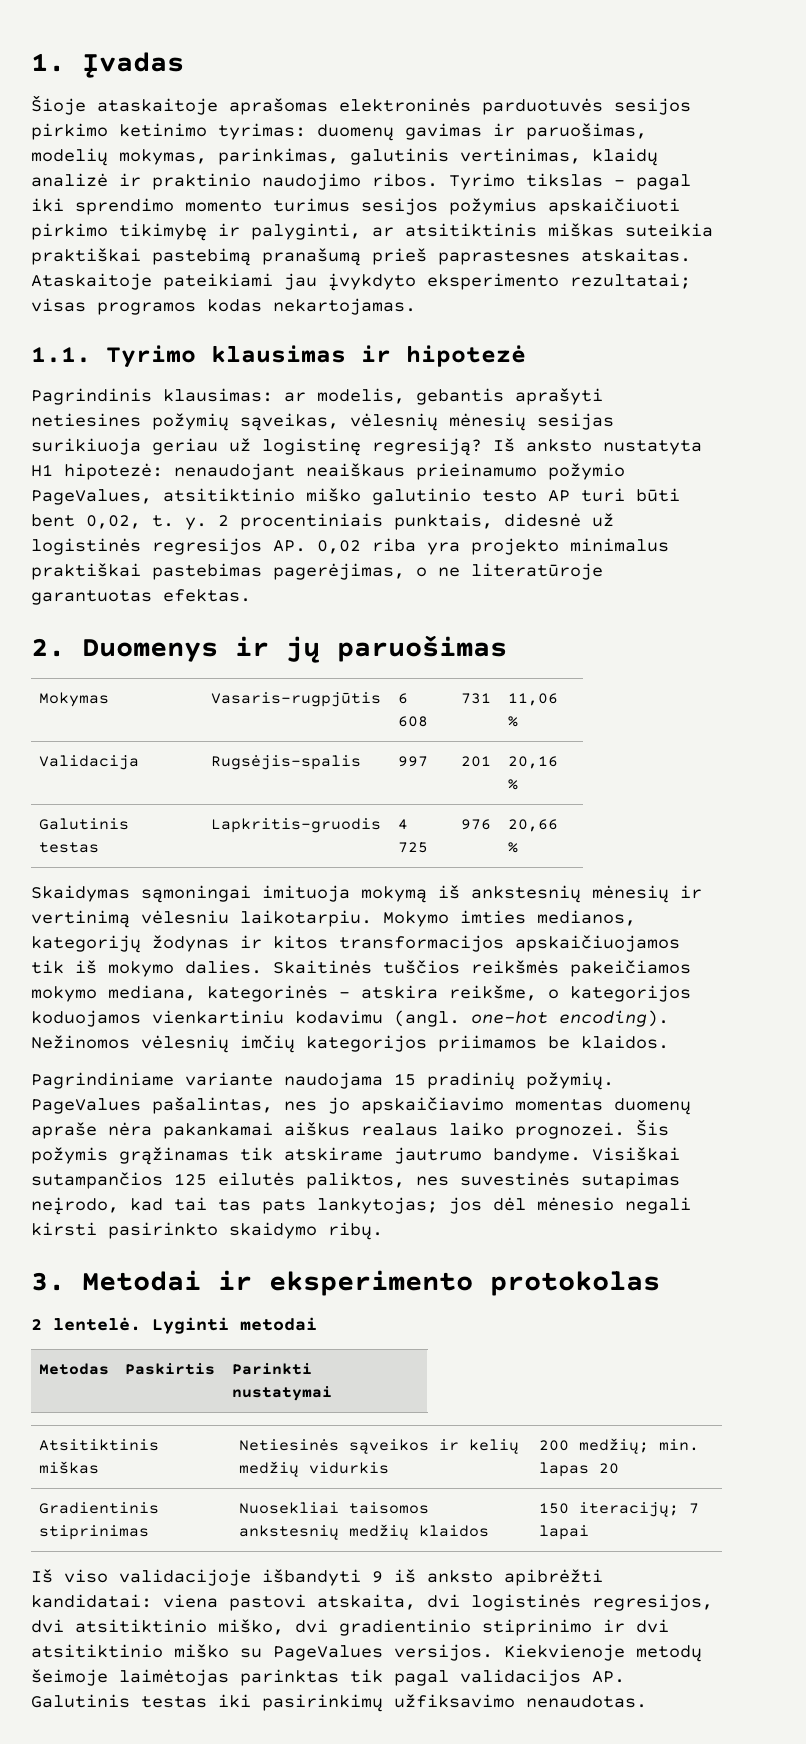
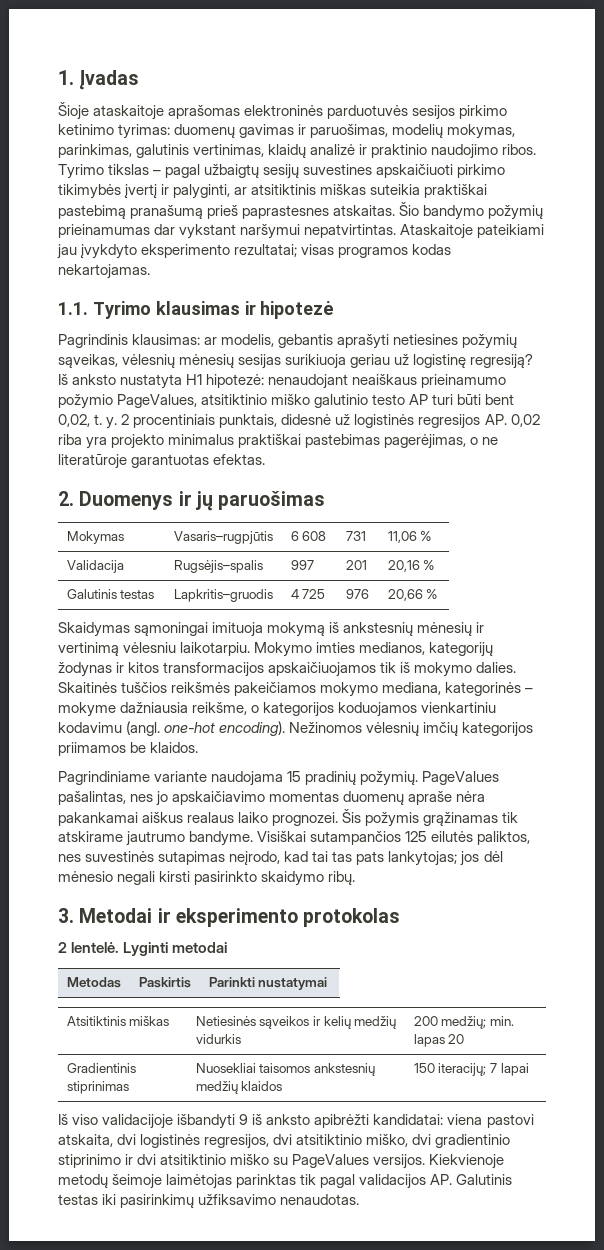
[31,198,680,215] [31,223,207,241] iki sprendimo momento turimus sesijos požymius apskaičiuoti pirkimo tikimybę -> [204,164,506,179] [58,184,158,199] užbaigtų sesijų suvestines apskaičiuoti pirkimo tikimybės įvertį
(691, 255) none -> [399,202,544,220] [58,224,397,239] Šio bandymo požymių prieinamumas dar vykstant naršymui nepatvirtintas.
[361,985,438,999] atskira -> [58,702,189,717] mokyme dažniausia

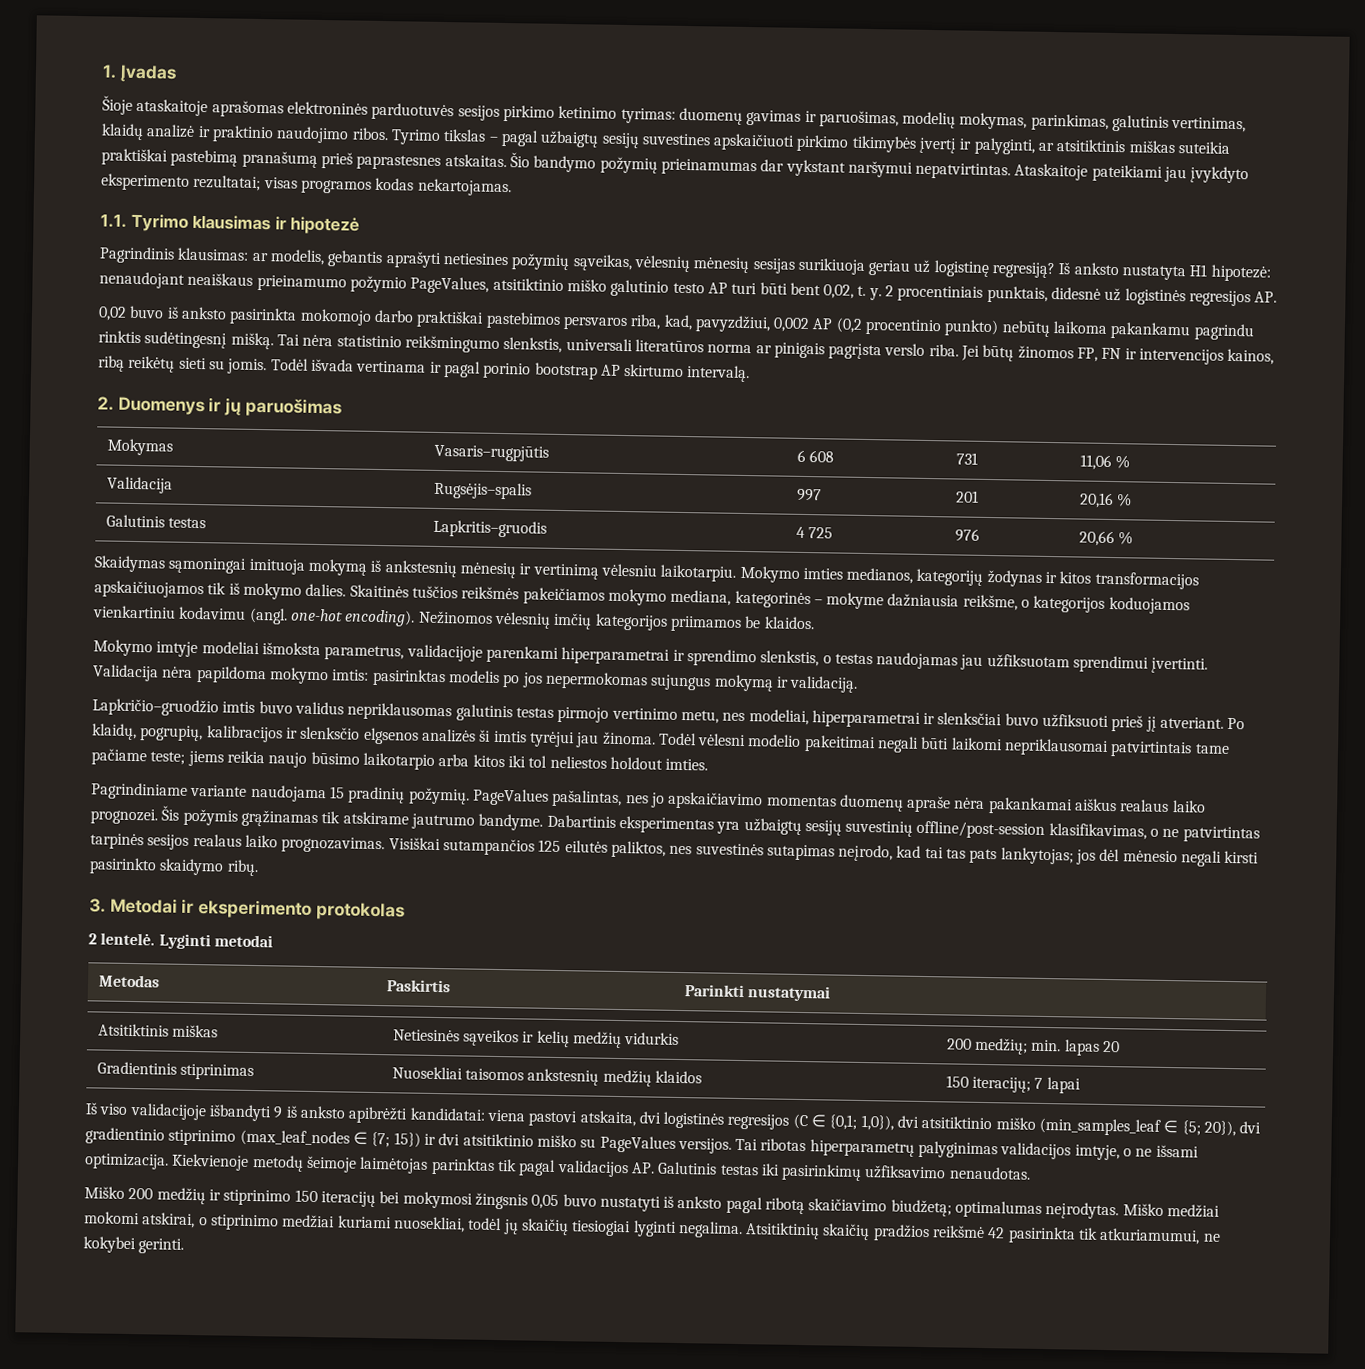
[510,414,540,427] [58,434,499,449] [58,454,266,469] 0,02 riba yra projekto minimalus praktiškai pastebimas pagerėjimas, o ne literatūroje garantuotas efektas. -> [98,305,1254,341] [98,330,1275,365] [98,355,751,383] // 0,02 buvo iš anksto pasirinkta mokomojo darbo praktiškai pastebimos persvaros riba, kad, pavyzdžiui, 0,002 AP (0,2 procentinio punkto) nebūtų laikoma pakankamu pagrindu rinktis sudėtingesnį mišką. Tai nėra statistinio reikšmingumo slenkstis, universali literatūros norma ar pinigais pagrįsta verslo riba. Jei būtų žinomos FP, FN ir intervencijos kainos, ribą reikėtų sieti su jomis. Todėl išvada vertinama ir pagal porinio bootstrap AP skirtumo intervalą.
(199, 747) none -> [93,639,1209,674] [92,664,859,693] [92,698,1246,732] [92,723,1230,758] [91,748,709,771] // Mokymo imtyje modeliai išmoksta parametrus, validacijoje parenkami hiperparametrai ir sprendimo slenkstis, o testas naudojamas jau užfiksuotam sprendimui įvertinti. Validacija nėra papildoma mokymo imtis: pasirinktas modelis po jos nepermokomas sujungus mokymą ir validaciją. // Lapkričio–gruodžio imtis buvo validus nepriklausomas galutinis testas pirmojo vertinimo metu, nes modeliai, hiperparametrai ir slenksčiai buvo užfiksuoti prieš jį atveriant. Po klaidų, pogrupių, kalibracijos ir slenksčio elgsenos analizės ši imtis tyrėjui jau žinoma. Todėl vėlesni modelio pakeitimai negali būti laikomi nepriklausomai patvirtintais tame pačiame teste; jiems reikia naujo būsimo laikotarpio arba kitos iki tol neliestos holdout imties.
(254, 838) none -> [546,814,1260,843] [90,833,386,854] Dabartinis eksperimentas yra užbaigtų sesijų suvestinių offline/post-session klasifikavimas, o ne patvirtintas tarpinės sesijos realaus laiko prognozavimas.
[204,1134,511,1149] [58,1154,121,1168] regresijos, dvi atsitiktinio miško, dvi gradientinio stiprinimo -> [727,1113,1262,1137] [85,1127,421,1148] regresijos (C ∈ {0,1; 1,0}), dvi atsitiktinio miško (min_samples_leaf ∈ {5; 20}), dvi gradientinio stiprinimo (max_leaf_nodes ∈ {7; 15})
(426, 1161) none -> [735,1138,1199,1161] [84,1153,169,1170] Tai ribotas hiperparametrų palyginimas validacijos imtyje, o ne išsami optimizacija.
(360, 1199) none -> [84,1186,1221,1220] [84,1211,1221,1245] [83,1236,185,1254] // Miško 200 medžių ir stiprinimo 150 iteracijų bei mokymosi žingsnis 0,05 buvo nustatyti iš anksto pagal ribotą skaičiavimo biudžetą; optimalumas neįrodytas. Miško medžiai mokomi atskirai, o stiprinimo medžiai kuriami nuosekliai, todėl jų skaičių tiesiogiai lyginti negalima. Atsitiktinių skaičių pradžios reikšmė 42 pasirinkta tik atkuriamumui, ne kokybei gerinti.

